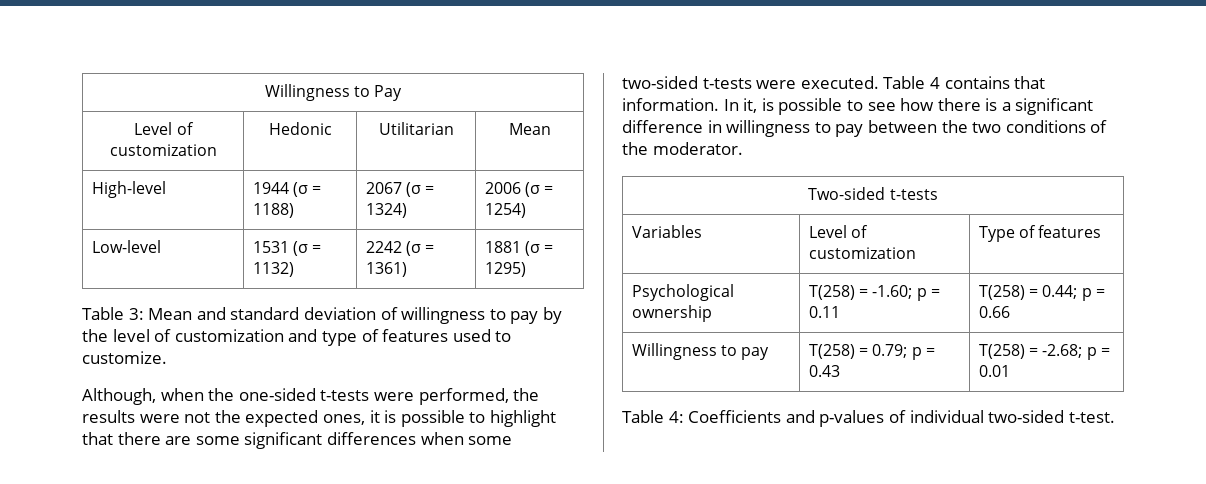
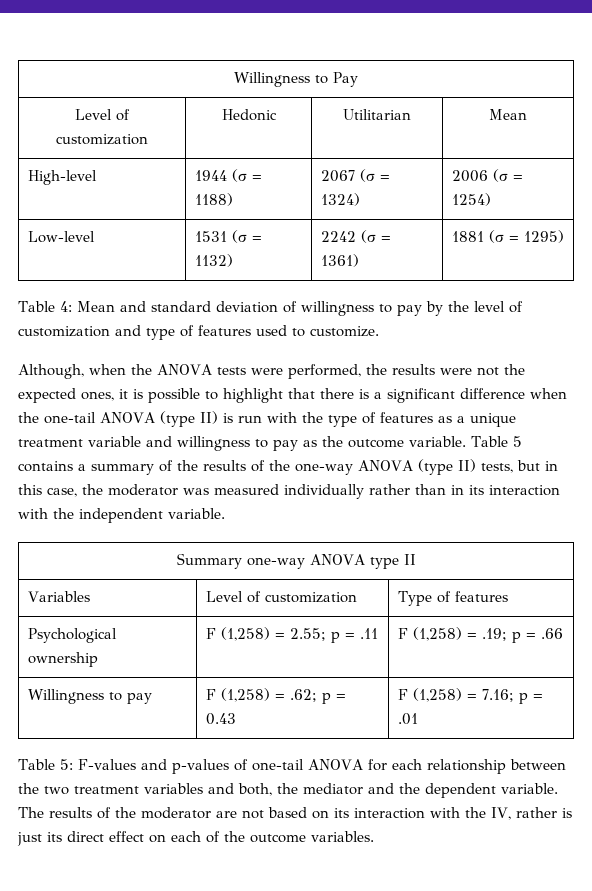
[128,308,144,320] 3: -> [59,301,72,312] 4:
[238,388,370,401] one-sided t-tests -> [157,364,246,375] ANOVA tests
[165,432,513,449] [622,76,1046,89] [622,98,1094,115] [622,120,1108,137] [622,142,743,155] [808,187,938,200] are some significant differences when some two-sided t-tests were executed. Table 4 contains that information. In it, is possible to see how there is a significant difference in willingness to pay between the two conditions of the moderator. // Two-sided t-tests -> [359,388,567,403] [18,411,516,427] [18,436,522,451] [18,459,558,475] [18,484,560,499] [18,508,225,523] [176,553,416,569] is a significant difference when the one-tail ANOVA (type II) is run with the type of features as a unique treatment variable and willingness to pay as the outcome variable. Table 5 contains a summary of the results of the one-way ANOVA (type II) tests, but in this case, the moderator was measured individually rather than in its interaction with the independent variable. // Summary one-way ANOVA type II
[809,285,940,301] [809,306,841,318] [979,285,1105,301] [979,306,1011,318] T(258) = -1.60; p = 0.11 | T(258) = 0.44; p = 0.66 -> [205,627,378,643] [397,627,563,643] F (1,258) = 2.55; p = .11 | F (1,258) = .19; p = .66
[809,344,908,359] T(258) = 0.79; -> [205,688,317,702] F (1,258) = .62;
[979,344,1110,360] [979,365,1011,377] [622,410,782,423] T(258) = -2.68; p = 0.01 // Table 4: Coefficients -> [397,688,543,704] [397,713,418,725] [18,759,136,770] F (1,258) = 7.16; p = .01 // Table 5: F-values
[909,410,1115,423] individual two-sided t-test. -> [251,759,566,774] [18,783,558,798] [18,807,572,820] [17,831,374,846] one-tail ANOVA for each relationship between the two treatment variables and both, the mediator and the dependent variable. The results of the moderator are not based on its interaction with the IV, rather is just its direct effect on each of the outcome variables.

